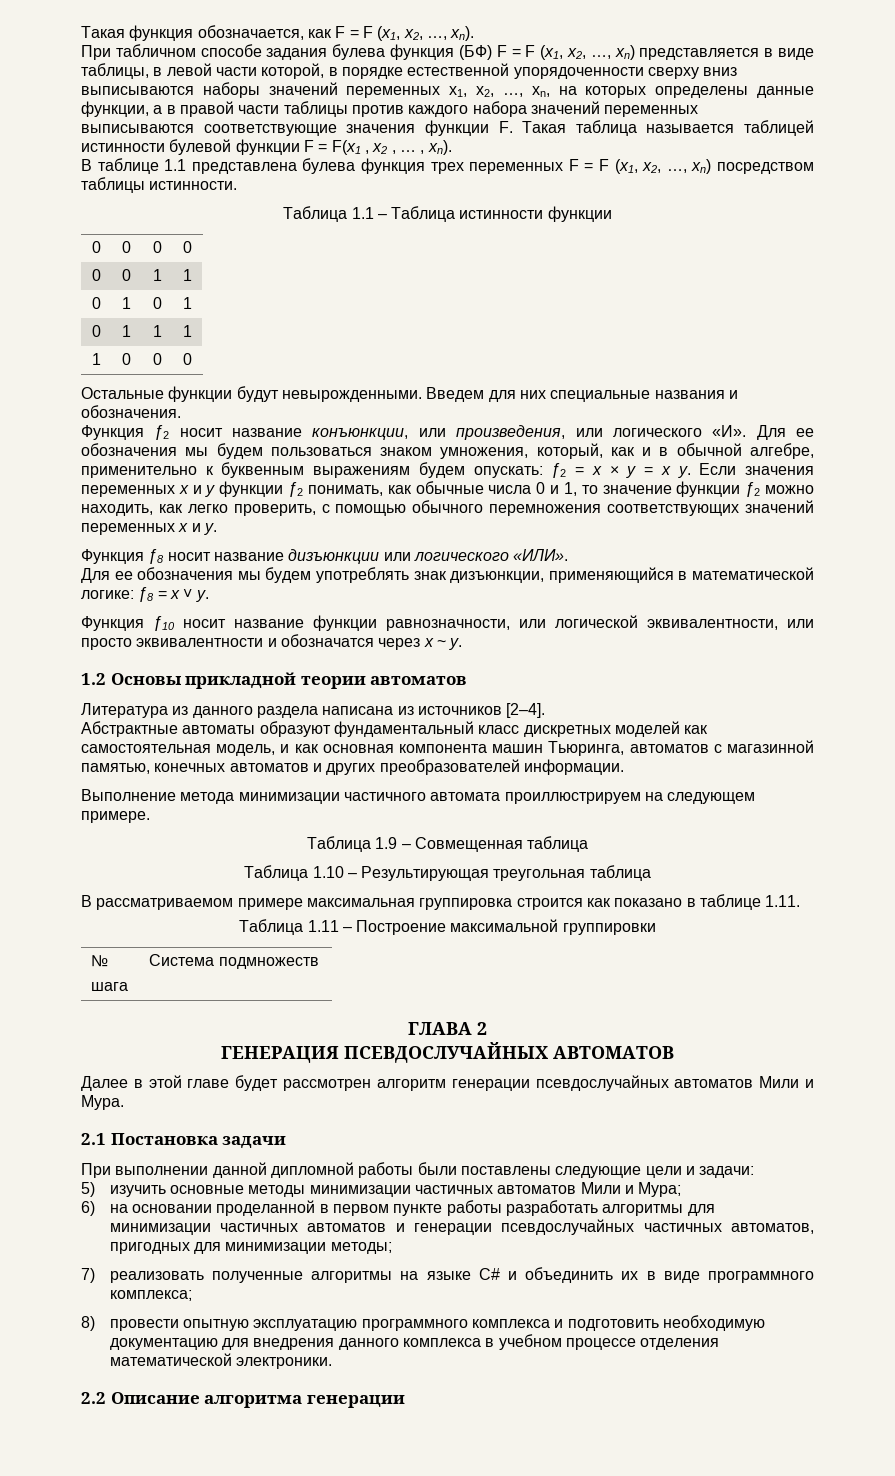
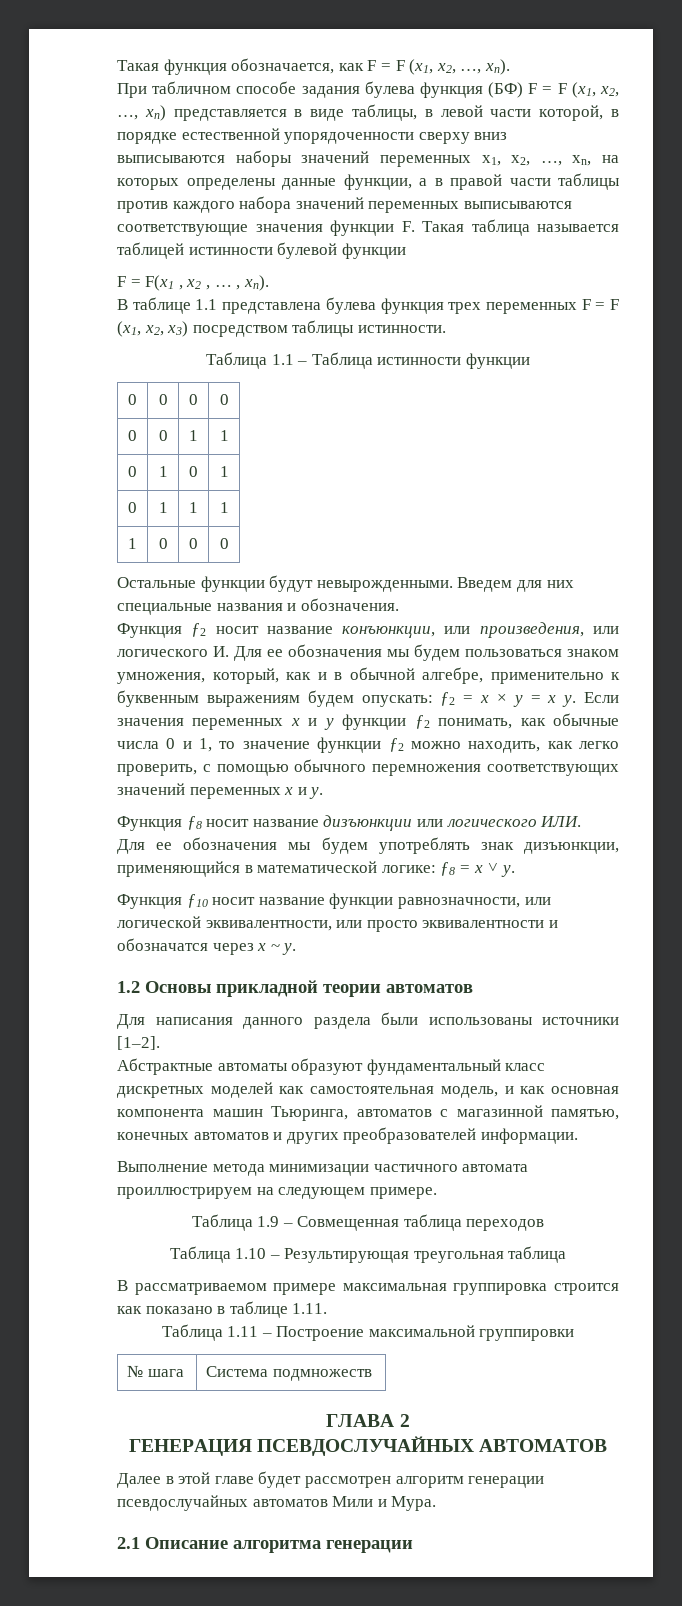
(300, 147) none -> (406, 251) //
[666,159,712,174] …, xn) -> [167,321,189,337] x3)
[712,425,747,437] «И». -> [213,646,229,657] И.
[513,549,569,561] «ИЛИ». -> [540,816,582,827] ИЛИ.
[81,703,546,718] Литература из данного раздела написана из источников [2–4]. -> [117,1012,619,1029] [117,1036,160,1050] Для написания данного раздела были использованы источники [1–2].
(589, 844) none -> [466,1219,545,1231] переходов
(109, 961) // -> (144, 1371) none
[110,1133,287,1148] [81,1162,755,1178] [81,1182,682,1197] [81,1200,715,1216] [109,1219,814,1235] [109,1242,392,1254] [81,1267,815,1283] [109,1290,192,1301] [81,1315,765,1331] [109,1334,720,1350] [109,1353,333,1369] [81,1392,106,1404] Постановка задачи // При выполнении данной дипломной работы были поставлены следующие цели и задачи: // 5) изучить основные методы минимизации частичных автоматов Мили и Мура; // 6) на основании проделанной в первом пункте работы разработать алгоритмы для минимизации частичных автоматов и генерации псевдослучайных частичных автоматов, пригодных для минимизации методы; // 7) реализовать полученные алгоритмы на языке C# и объединить их в виде программного комплекса; // 8) провести опытную эксплуатацию программного комплекса и подготовить необходимую документацию для внедрения данного комплекса в учебном процессе отделения математической электроники. // 2.2 -> (140, 1543) none

